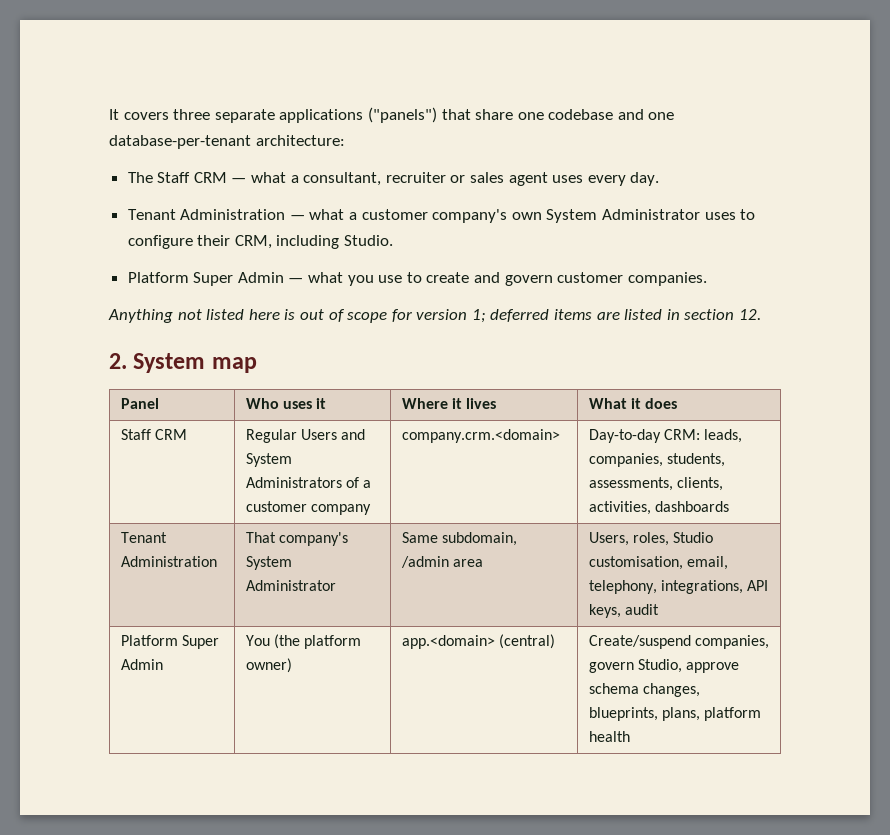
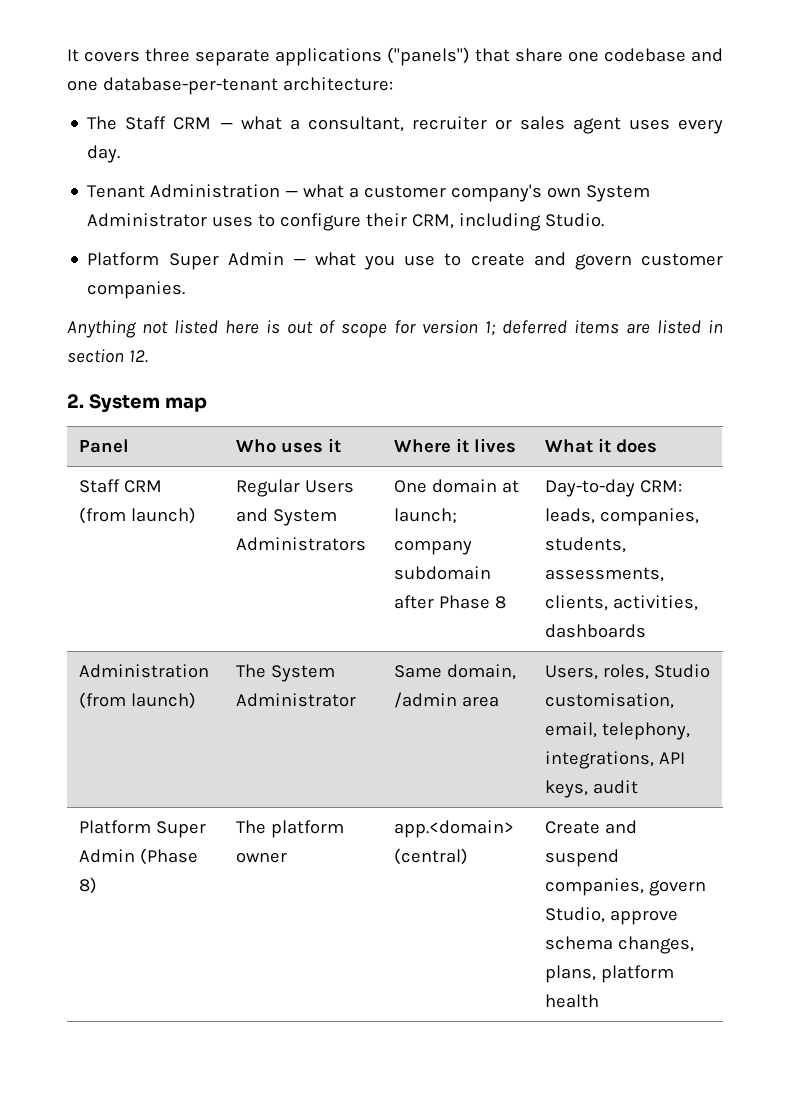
(187, 434) none -> [78,507,196,524] (from launch)
[345,477,372,488] [245,501,371,515] [401,429,560,443] of a customer company | company.crm.<domain> -> [393,479,519,493] [393,508,457,524] [393,540,472,555] [393,566,491,580] [393,595,506,609] | One domain at launch; company subdomain after Phase 8
[120,532,167,543] [120,556,217,567] [245,532,348,546] Tenant Administration | That company's -> [78,664,209,678] [78,692,196,709] [235,664,266,678] Administration (from launch) | The
[441,532,517,546] subdomain, -> [446,664,516,680] domain,
[245,634,362,649] [245,658,292,673] | You (the platform owner) -> [139,848,198,865] [78,877,97,894] [235,820,344,838] [235,852,287,863] (Phase 8) | The platform owner
[588,635,691,649] Create/suspend -> [544,820,637,834] [544,849,619,867] Create and suspend
[588,707,658,721] blueprints, -> (694, 945) none

